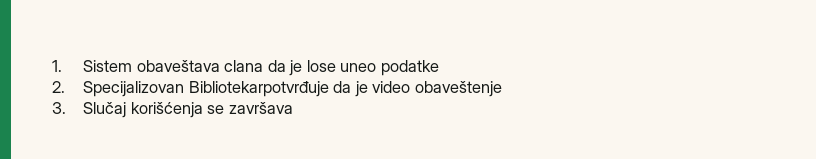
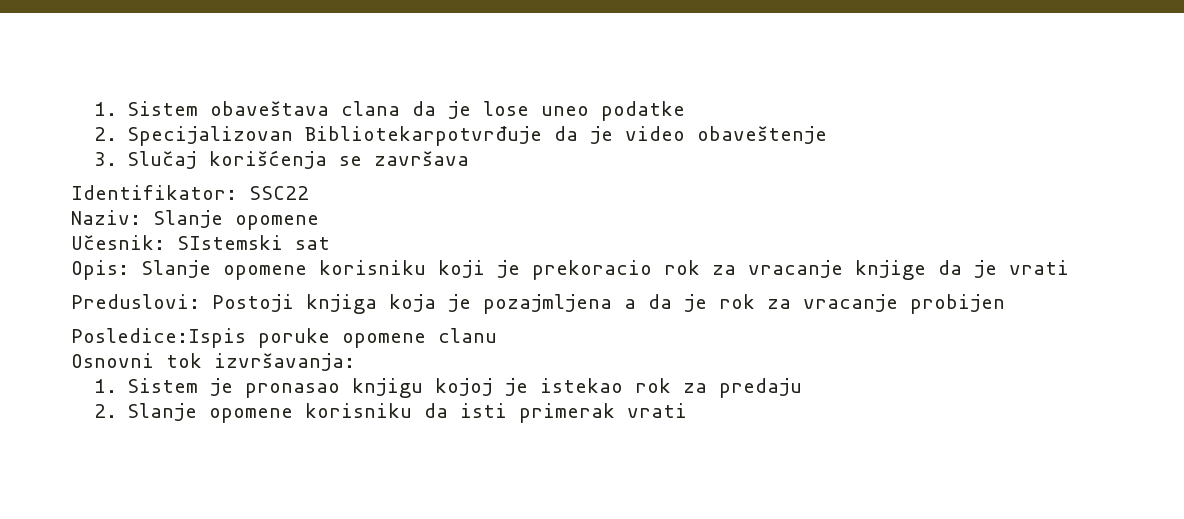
(293, 108) none -> [71,185,309,200] [71,210,319,230] [71,235,330,250] [71,260,1069,280] [71,294,1005,314] [71,328,497,348] [71,353,355,371] [93,378,802,398] [93,403,687,423] // Identifikator: SSC22 // Naziv: Slanje opomene // Učesnik: SIstemski sat // Opis: Slanje opomene korisniku koji je prekoracio rok za vracanje knjige da je vrati // Preduslovi: Postoji knjiga koja je pozajmljena a da je rok za vracanje probijen // Posledice:Ispis poruke opomene clanu // Osnovni tok izvršavanja: // 1. Sistem je pronasao knjigu kojoj je istekao rok za predaju // 2. Slanje opomene korisniku da isti primerak vrati

